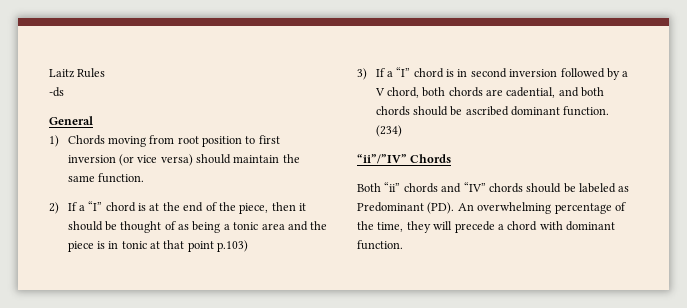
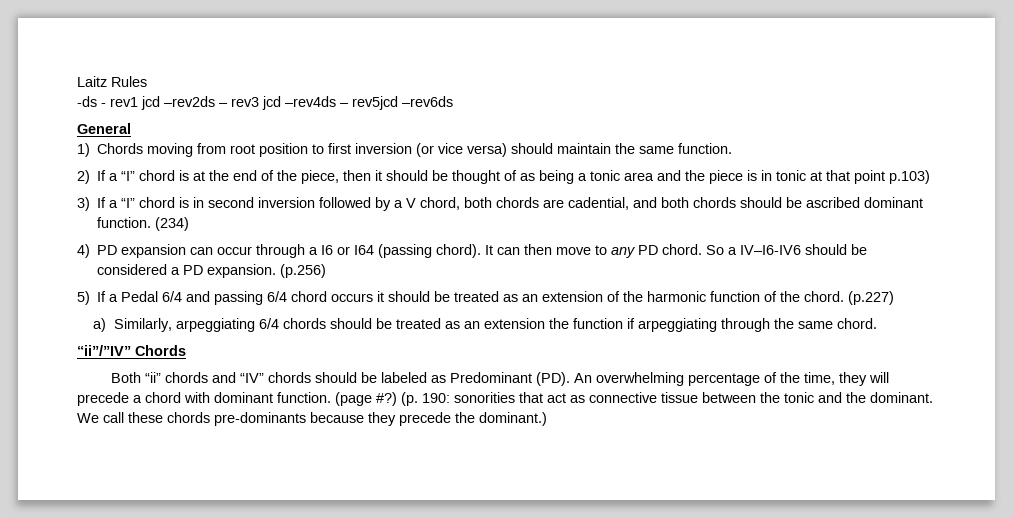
(64, 92) none -> [101,96,453,110] - rev1 jcd –rev2ds – rev3 jcd –rev4ds – rev5jcd –rev6ds
(402, 131) none -> [77,244,868,258] [97,264,327,278] [77,291,895,305] [93,318,877,332] // 4) PD expansion can occur through a I6 or I64 (passing chord). It can then move to any PD chord. So a IV–I6-IV6 should be considered a PD expansion. (p.256) // 5) If a Pedal 6/4 and passing 6/4 chord occurs it should be treated as an extension of the harmonic function of the chord. (p.227) // a) Similarly, arpeggiating 6/4 chords should be treated as an extension the function if arpeggiating through the same chord.
(403, 245) none -> [335,392,933,406] [77,412,547,426] (page #?) (p. 190: sonorities that act as connective tissue between the tonic and the dominant. We call these chords pre-dominants because they precede the dominant.)

